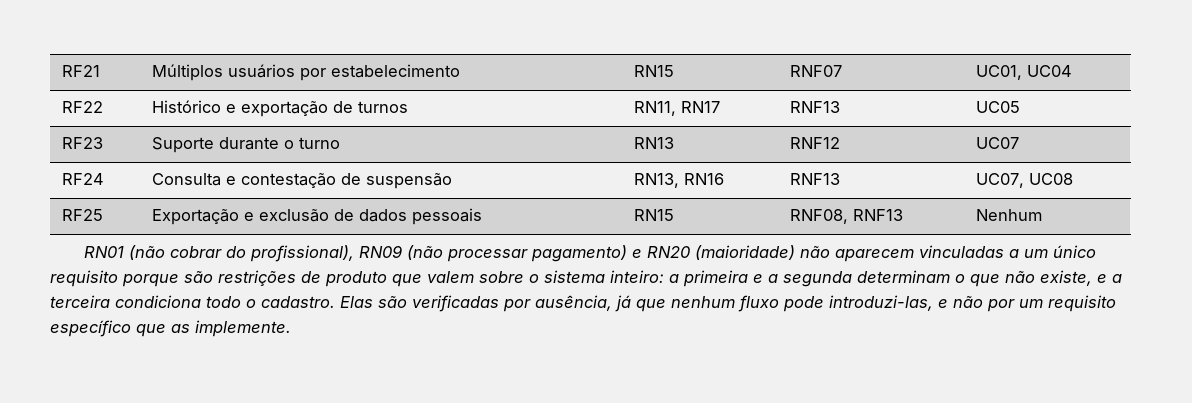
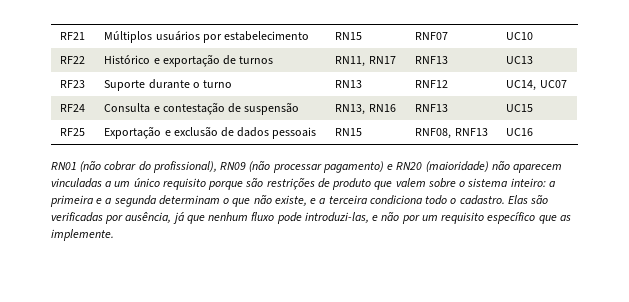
[976,65,1073,80] UC01, UC04 -> [506,32,534,40] UC10
[976,101,1021,113] UC05 -> [506,56,534,64] UC13
(841, 143) none -> [506,80,537,91] UC14,
[976,173,1074,188] UC07, UC08 -> [506,104,534,112] UC15
[976,209,1043,221] Nenhum -> [506,128,534,136] UC16

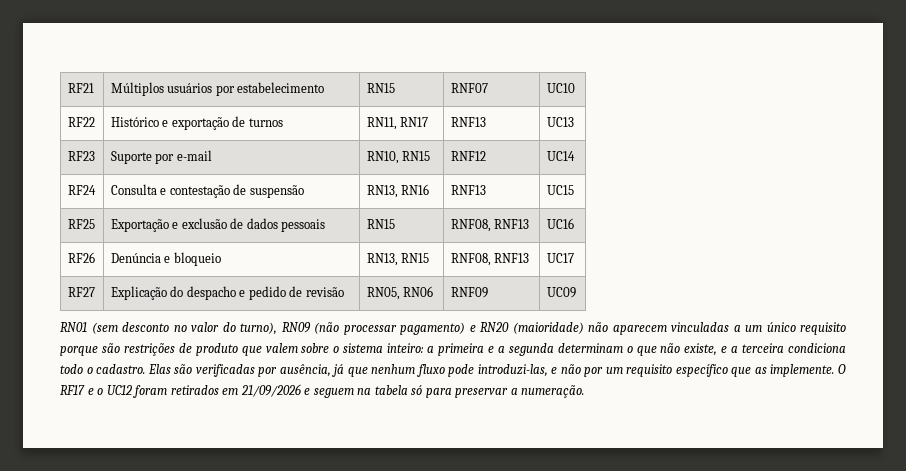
[148,79,232,89] [335,80,363,88] durante o turno | RN13 -> [155,150,212,164] [366,151,431,164] por e-mail | RN10, RN15
[506,80,567,91] UC14, UC07 -> [546,151,575,161] UC14
[51,160,217,173] // RN01 (não cobrar do profissional), -> [67,252,95,263] [110,252,221,266] [366,253,430,266] [450,253,530,266] [546,253,574,263] [67,287,95,297] [110,286,344,300] [366,286,434,300] [450,287,488,298] [546,287,576,298] [60,322,277,335] // RF26 | Denúncia e bloqueio | RN13, RN15 | RNF08, RNF13 | UC17 // RF27 | Explicação do despacho e pedido de revisão | RN05, RN06 | RNF09 | UC09 // RN01 (sem desconto no valor do turno),
(114, 235) none -> [838,364,846,374] [60,384,585,398] O RF17 e o UC12 foram retirados em 21/09/2026 e seguem na tabela só para preservar a numeração.

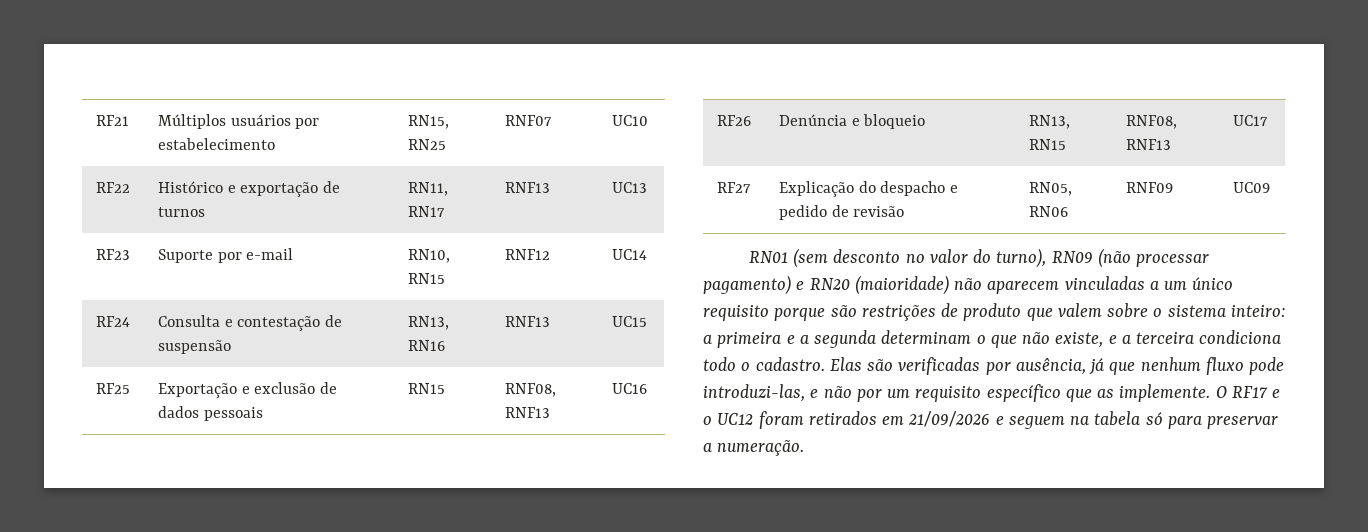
[366,83,395,93] RN15 -> [407,115,449,129] [407,139,446,150] RN15, RN25

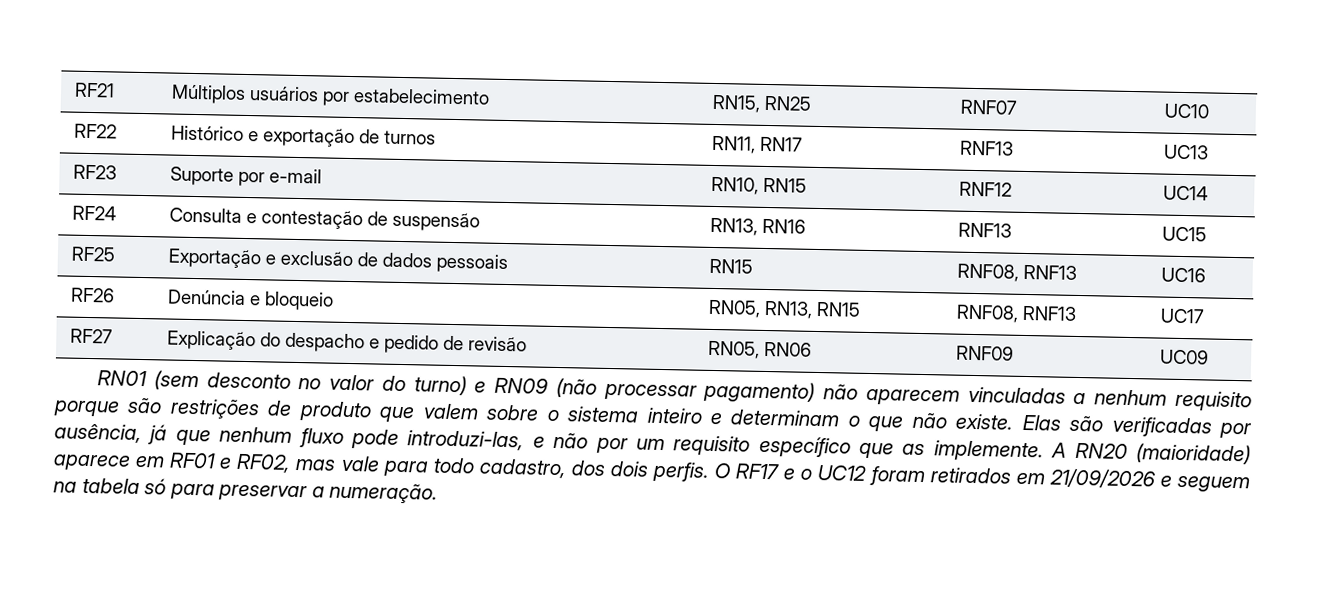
(926, 121) none -> [707,299,761,318] RN05,
[996,248,1047,268] turno), -> [413,375,487,396] turno) e
[796,275,949,295] e RN20 (maioridade) -> (816, 391) none
[1164,277,1234,290] um único -> [1094,389,1168,406] nenhum
[1230,305,1286,317] [703,330,1282,348] [703,357,825,371] inteiro: a primeira e a segunda determinam o que não existe, e a terceira condiciona todo o cadastro. -> [646,407,1015,432] inteiro e determinam o que não existe.
(1211, 393) none -> [1051,442,1252,465] [53,452,711,482] A RN20 (maioridade) aparece em RF01 e RF02, mas vale para todo cadastro, dos dois perfis.

